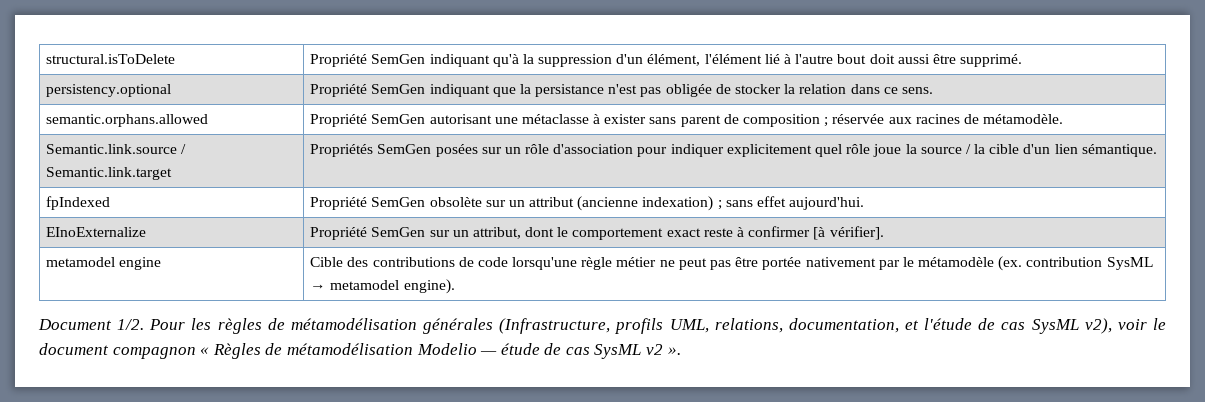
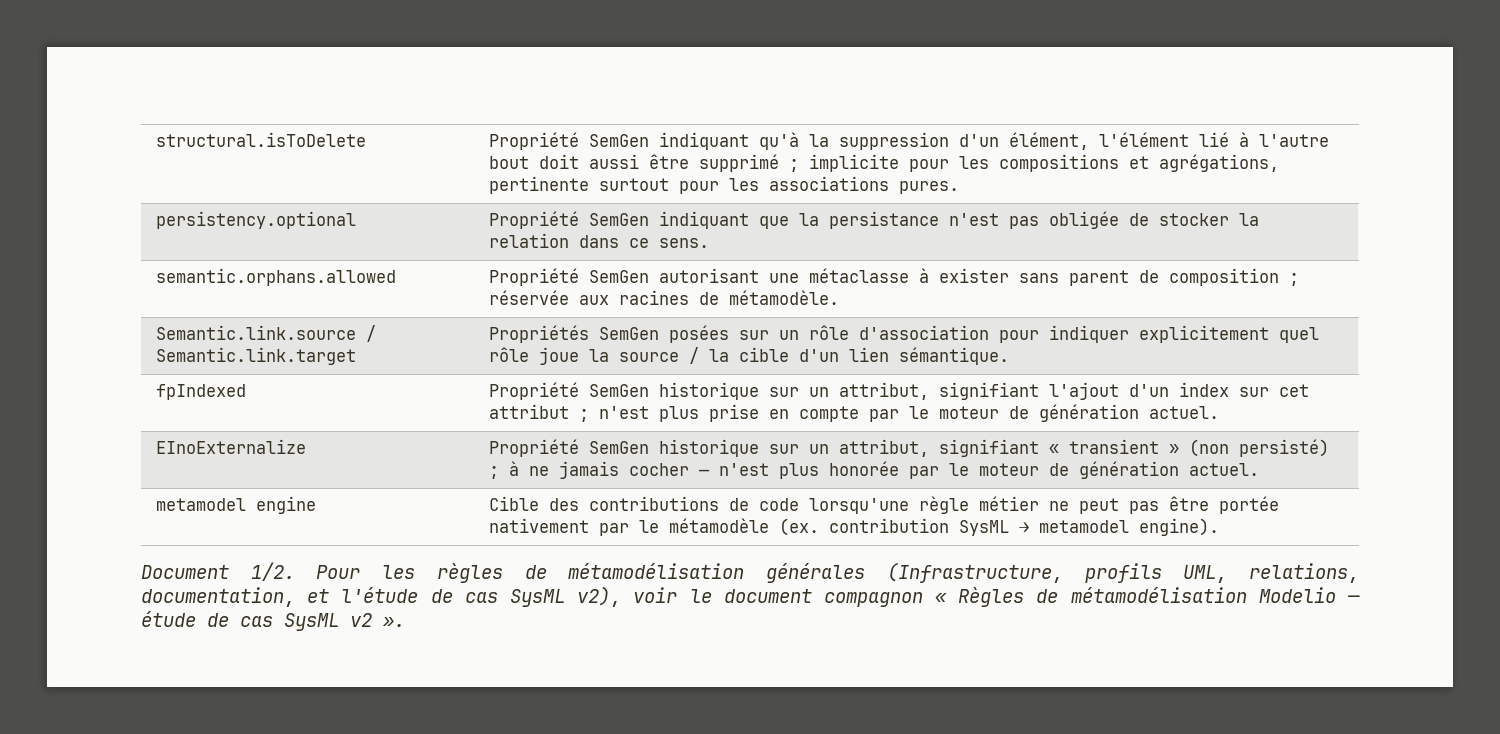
[960,54,1023,67] supprimé. -> [698,154,1279,172] [488,176,959,194] supprimé ; implicite pour les compositions et agrégations, pertinente surtout pour les associations pures.
[429,196,865,211] obsolète sur un attribut (ancienne indexation) ; sans effet aujourd'hui. -> [658,382,1309,400] [488,404,1219,422] historique sur un attribut, signifiant l'ajout d'un index sur cet attribut ; n'est plus prise en compte par le moteur de génération actuel.
[429,226,884,240] sur un attribut, dont le comportement exact reste à confirmer [à vérifier]. -> [658,439,1329,457] [488,461,1259,479] historique sur un attribut, signifiant « transient » (non persisté) ; à ne jamais cocher — n'est plus honorée par le moteur de génération actuel.

